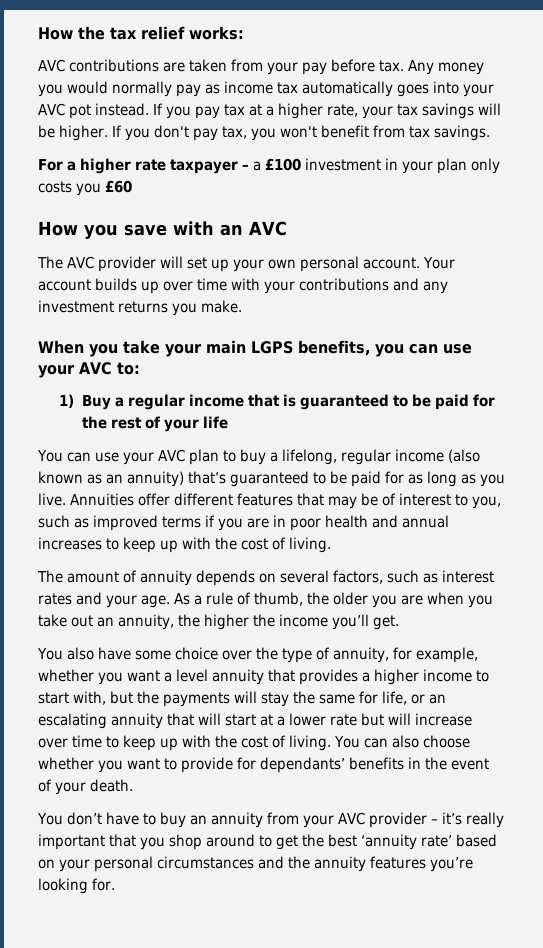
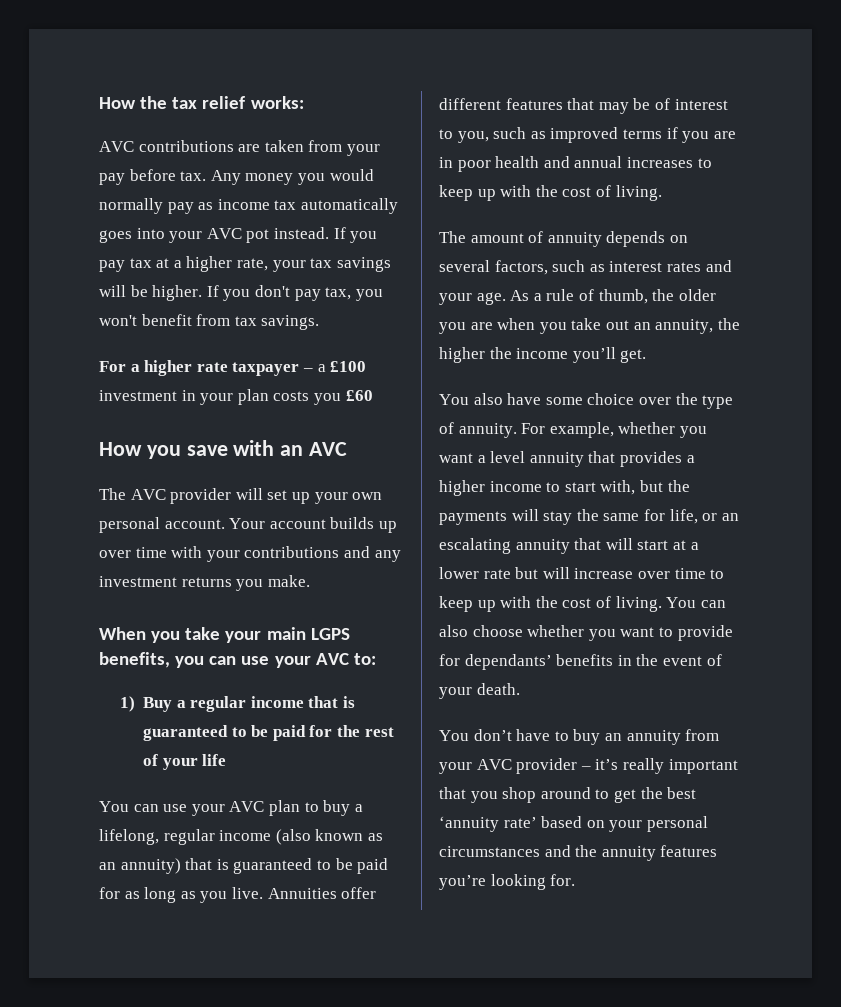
[471,158,500,174] only -> (269, 397) none
[188,471,226,484] that’s -> [185,858,229,870] that is
[332,647,412,663] annuity, for -> [458,423,546,438] annuity. For

